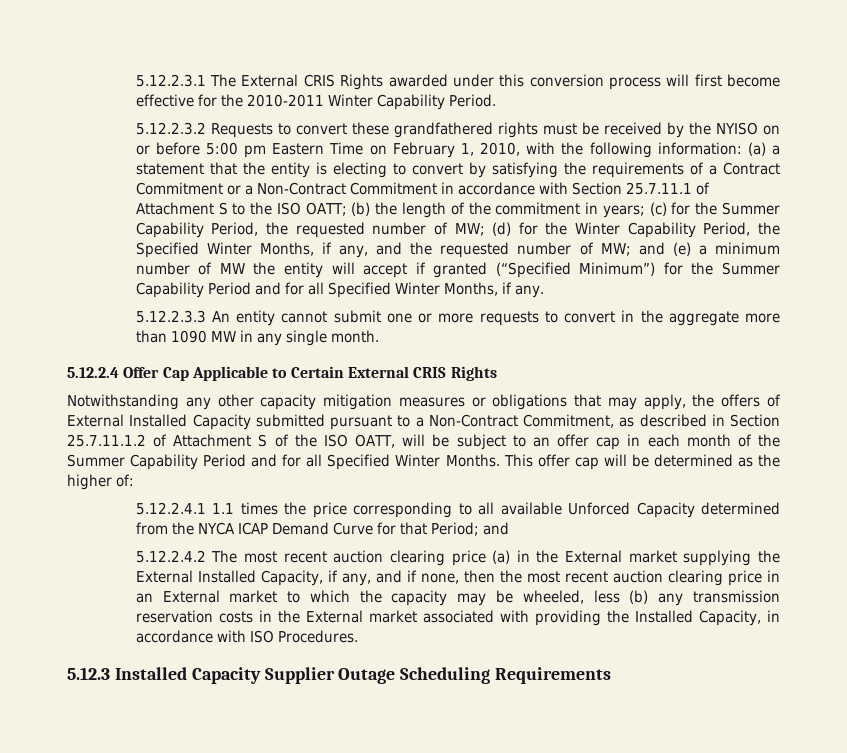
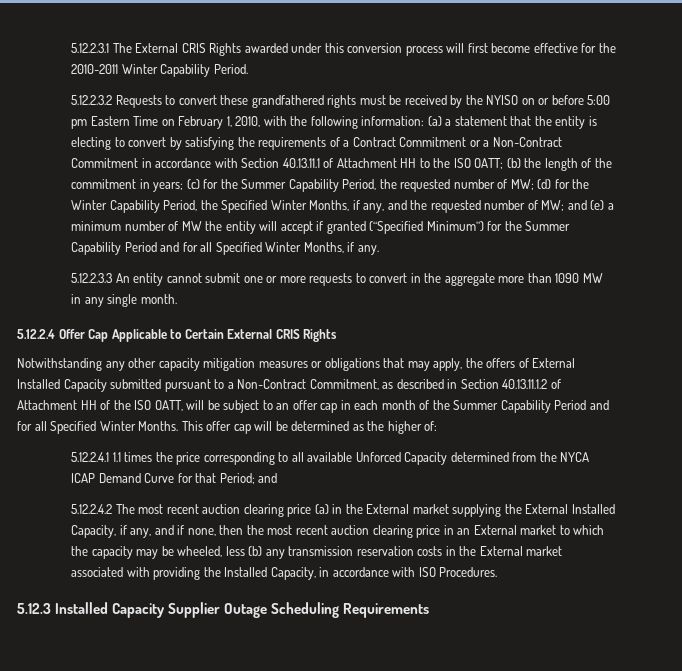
[626,182,711,195] [135,202,228,215] 25.7.11.1 of Attachment S -> [282,158,417,168] 40.13.11.1 of Attachment HH
[67,434,268,447] 25.7.11.1.2 of Attachment S -> [502,379,561,389] [17,400,97,410] 40.13.11.1.2 of Attachment HH

